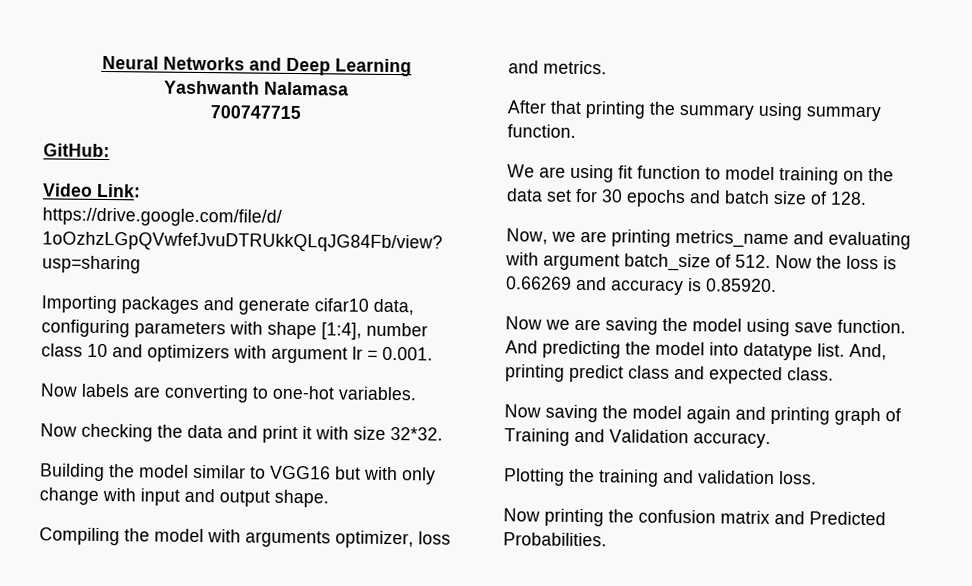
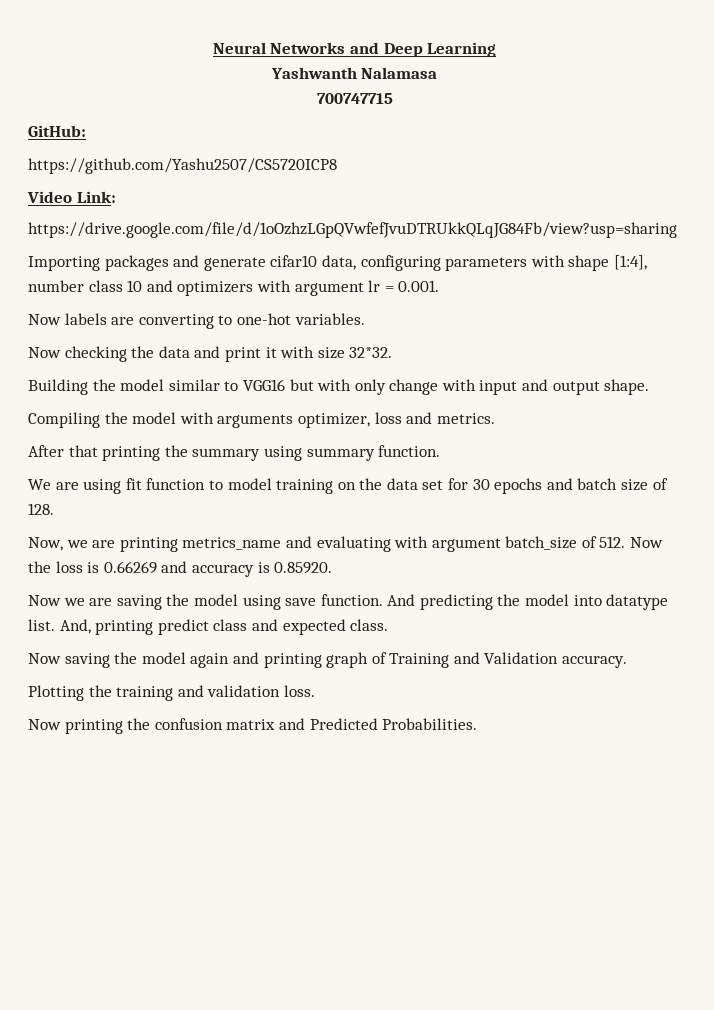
(110, 150) none -> [28,158,337,174] // https://github.com/Yashu2507/CS5720ICP8

